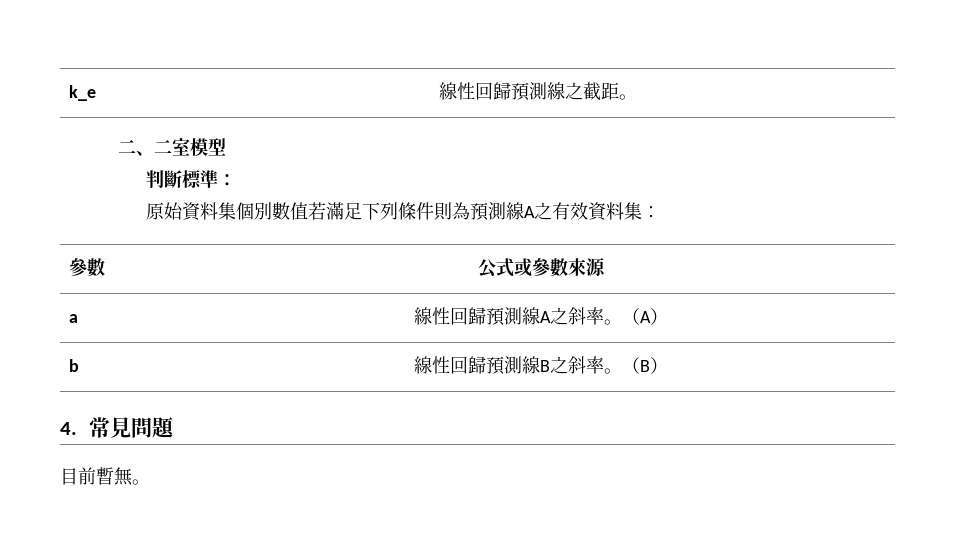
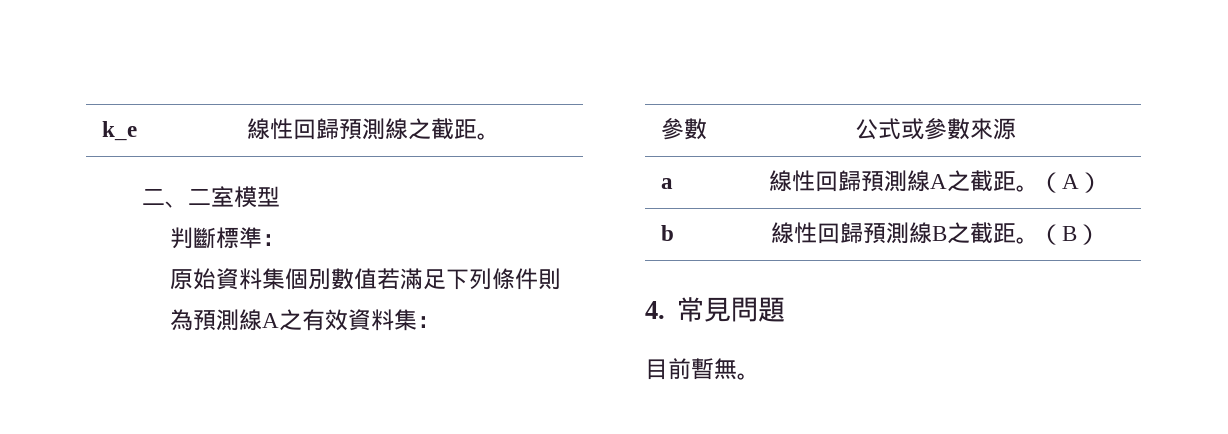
[568,307,604,325] 斜率 -> [970,170,1016,192] 截距
[568,356,604,374] 斜率 -> [970,222,1016,244] 截距

